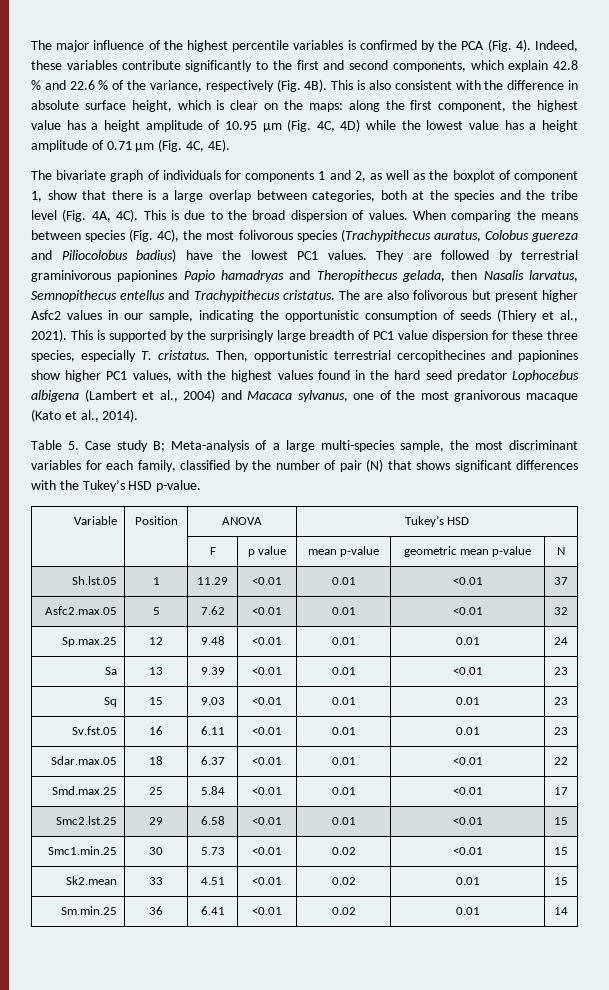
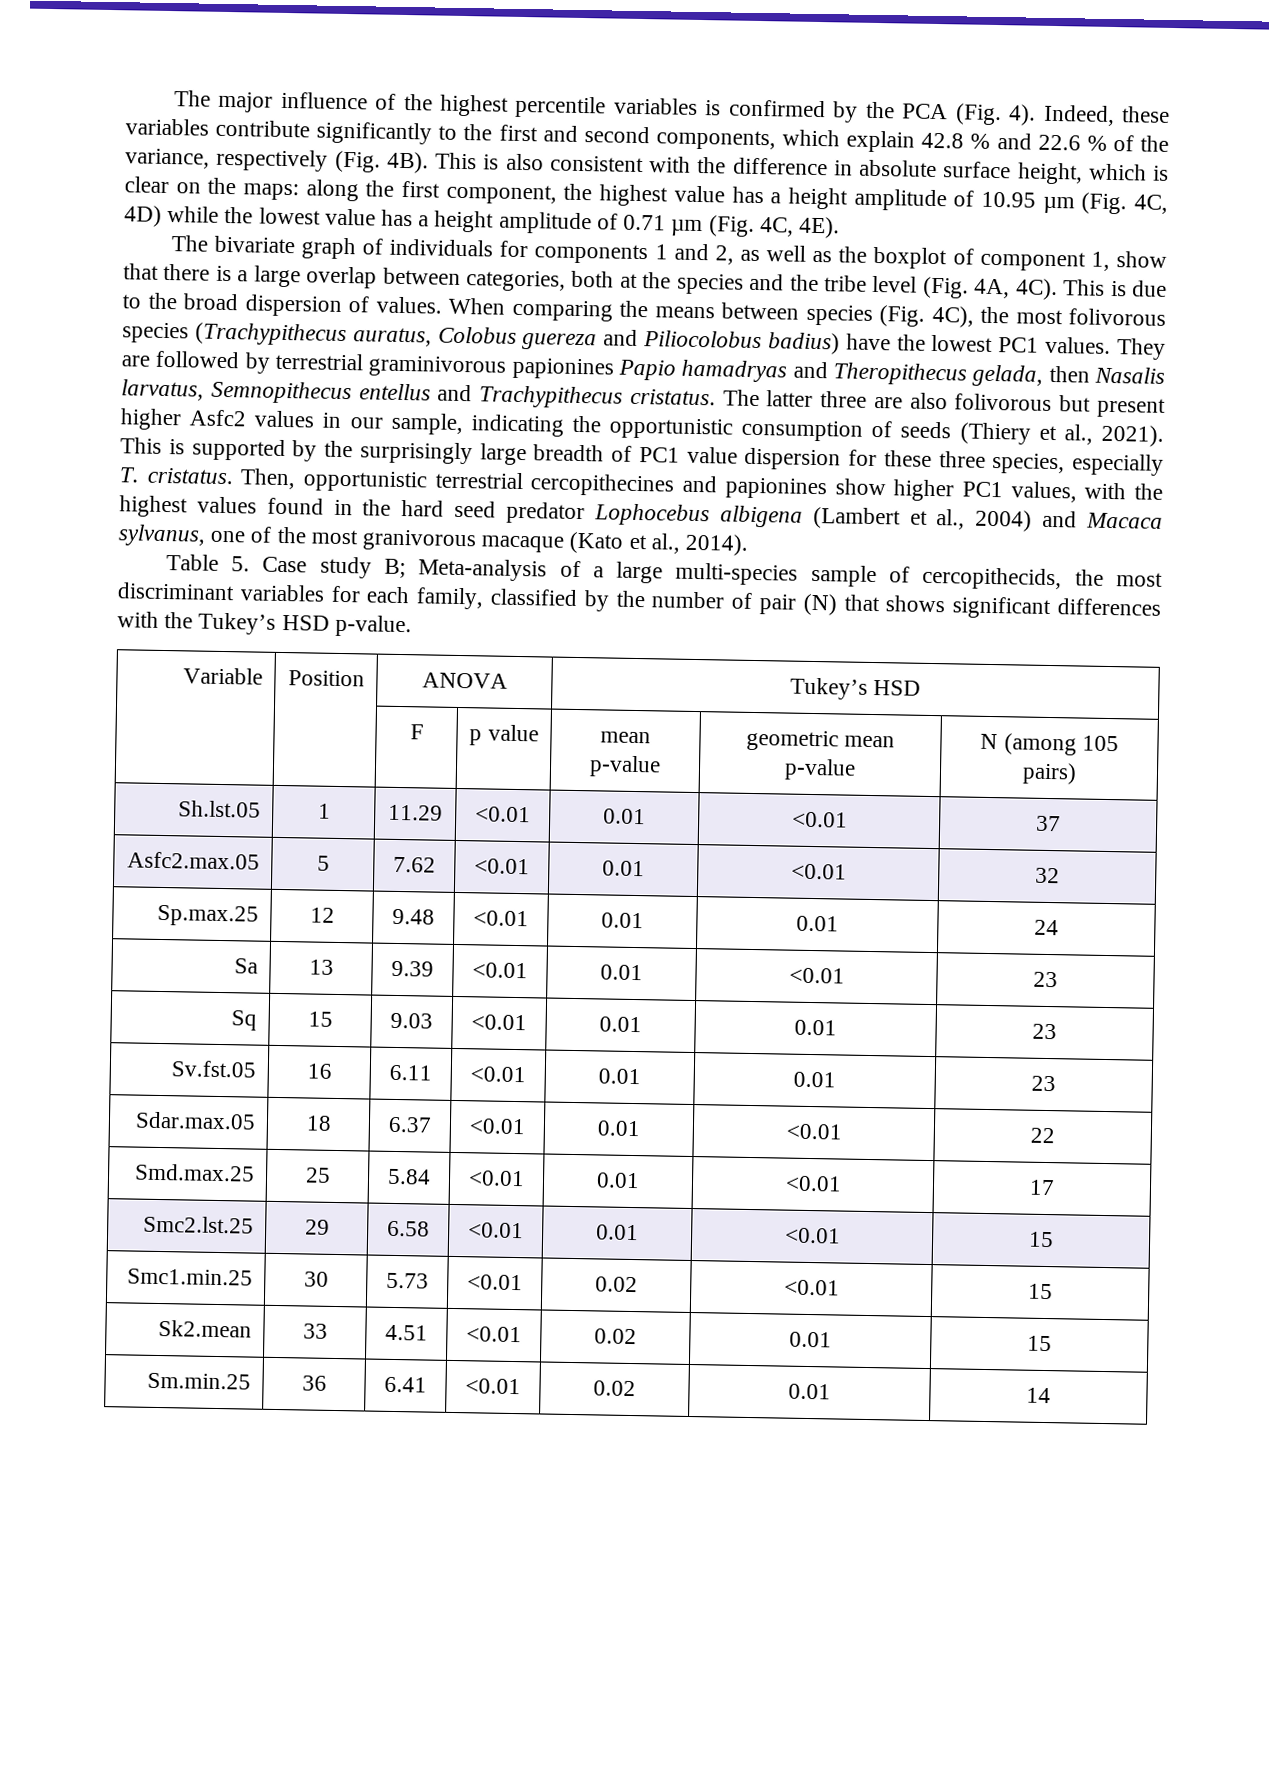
(360, 295) none -> [766,390,868,408] latter three
[399,440,444,452] sample, -> [810,564,1063,591] sample of cercopithecids,
(565, 551) none -> [1003,733,1119,756] [1021,762,1077,785] (among 105 pairs)

